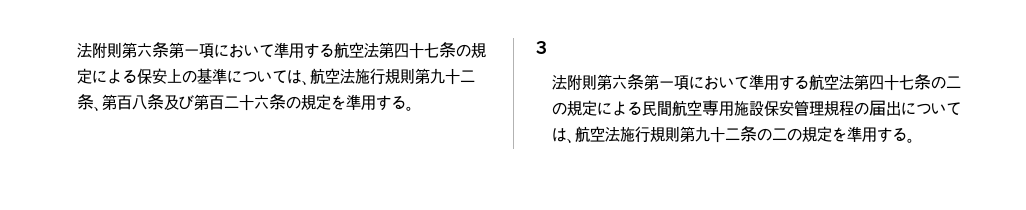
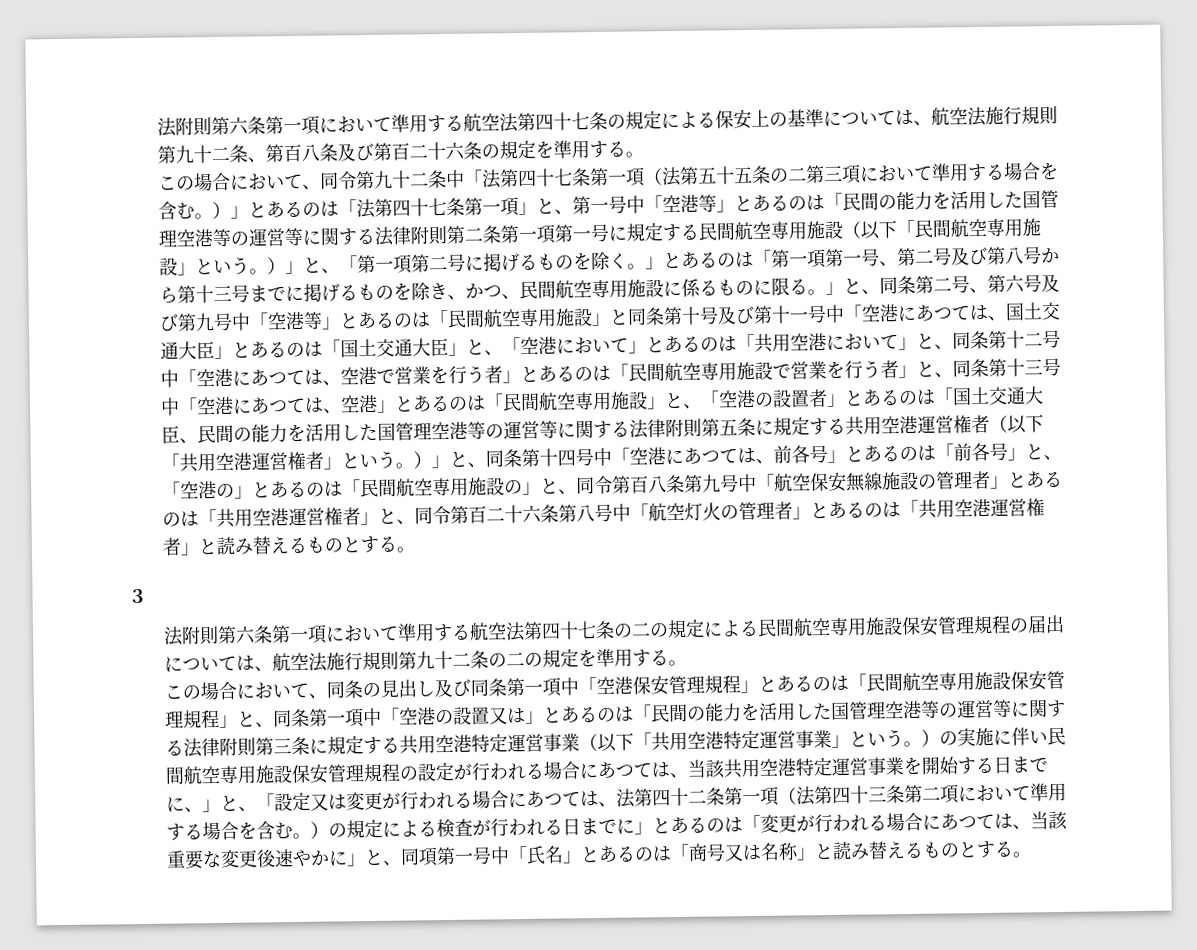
(415, 108) none -> [157,161,1059,192] [157,189,1059,220] [157,218,1041,248] [158,246,1060,276] [158,273,1060,304] [158,301,1061,332] [159,329,1061,360] [159,357,1061,388] [159,386,1044,416] [160,414,1044,444] [160,442,1062,473] [161,470,1063,500] [161,498,1045,529] [161,535,415,556] // この場合において、同令第九十二条中「法第四十七条第一項（法第五十五条の二第三項において準用する場合を含む。）」とあるのは「法第四十七条第一項」と、第一号中「空港等」とあるのは「民間の能力を活用した国管理空港等の運営等に関する法律附則第二条第一項第一号に規定する民間航空専用施設（以下「民間航空専用施設」という。）」と、「第一項第二号に掲げるものを除く。」とあるのは「第一項第一号、第二号及び第八号から第十三号までに掲げるものを除き、かつ、民間航空専用施設に係るものに限る。」と、同条第二号、第六号及び第九号中「空港等」とあるのは「民間航空専用施設」と同条第十号及び第十一号中「空港にあつては、国土交通大臣」とあるのは「国土交通大臣」と、「空港において」とあるのは「共用空港において」と、同条第十二号中「空港にあつては、空港で営業を行う者」とあるのは「民間航空専用施設で営業を行う者」と、同条第十三号中「空港にあつては、空港」とあるのは「民間航空専用施設」と、「空港の設置者」とあるのは「国土交通大臣、民間の能力を活用した国管理空港等の運営等に関する法律附則第五条に規定する共用空港運営権者（以下「共用空港運営権者」という。）」と、同条第十四号中「空港にあつては、前各号」とあるのは「前各号」と、「空港の」とあるのは「民間航空専用施設の」と、同令第百八条第九号中「航空保安無線施設の管理者」とあるのは「共用空港運営権者」と、同令第百二十六条第八号中「航空灯火の管理者」とあるのは「共用空港運営権者」と読み替えるものとする。
(916, 140) none -> [163,670,1065,701] [164,699,1066,729] [164,726,1066,758] [164,756,1048,785] [165,782,1067,813] [165,810,1068,841] [165,840,1032,870] // この場合において、同条の見出し及び同条第一項中「空港保安管理規程」とあるのは「民間航空専用施設保安管理規程」と、同条第一項中「空港の設置又は」とあるのは「民間の能力を活用した国管理空港等の運営等に関する法律附則第三条に規定する共用空港特定運営事業（以下「共用空港特定運営事業」という。）の実施に伴い民間航空専用施設保安管理規程の設定が行われる場合にあつては、当該共用空港特定運営事業を開始する日までに、」と、「設定又は変更が行われる場合にあつては、法第四十二条第一項（法第四十三条第二項において準用する場合を含む。）の規定による検査が行われる日までに」とあるのは「変更が行われる場合にあつては、当該重要な変更後速やかに」と、同項第一号中「氏名」とあるのは「商号又は名称」と読み替えるものとする。

